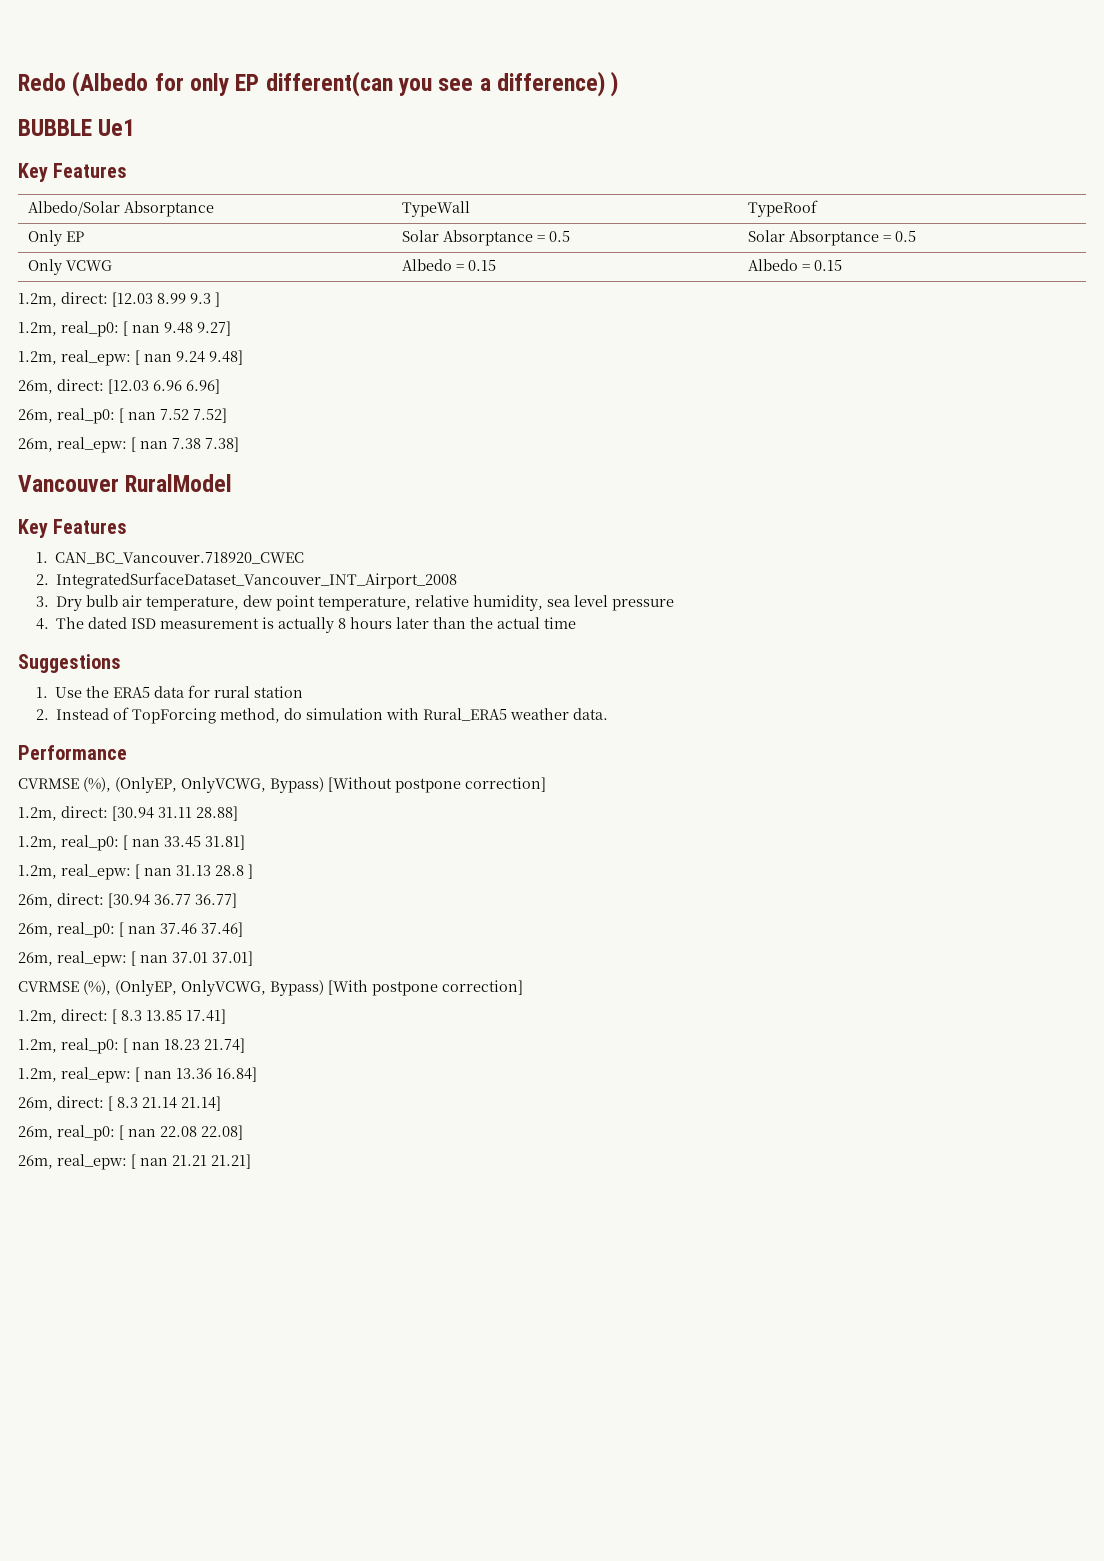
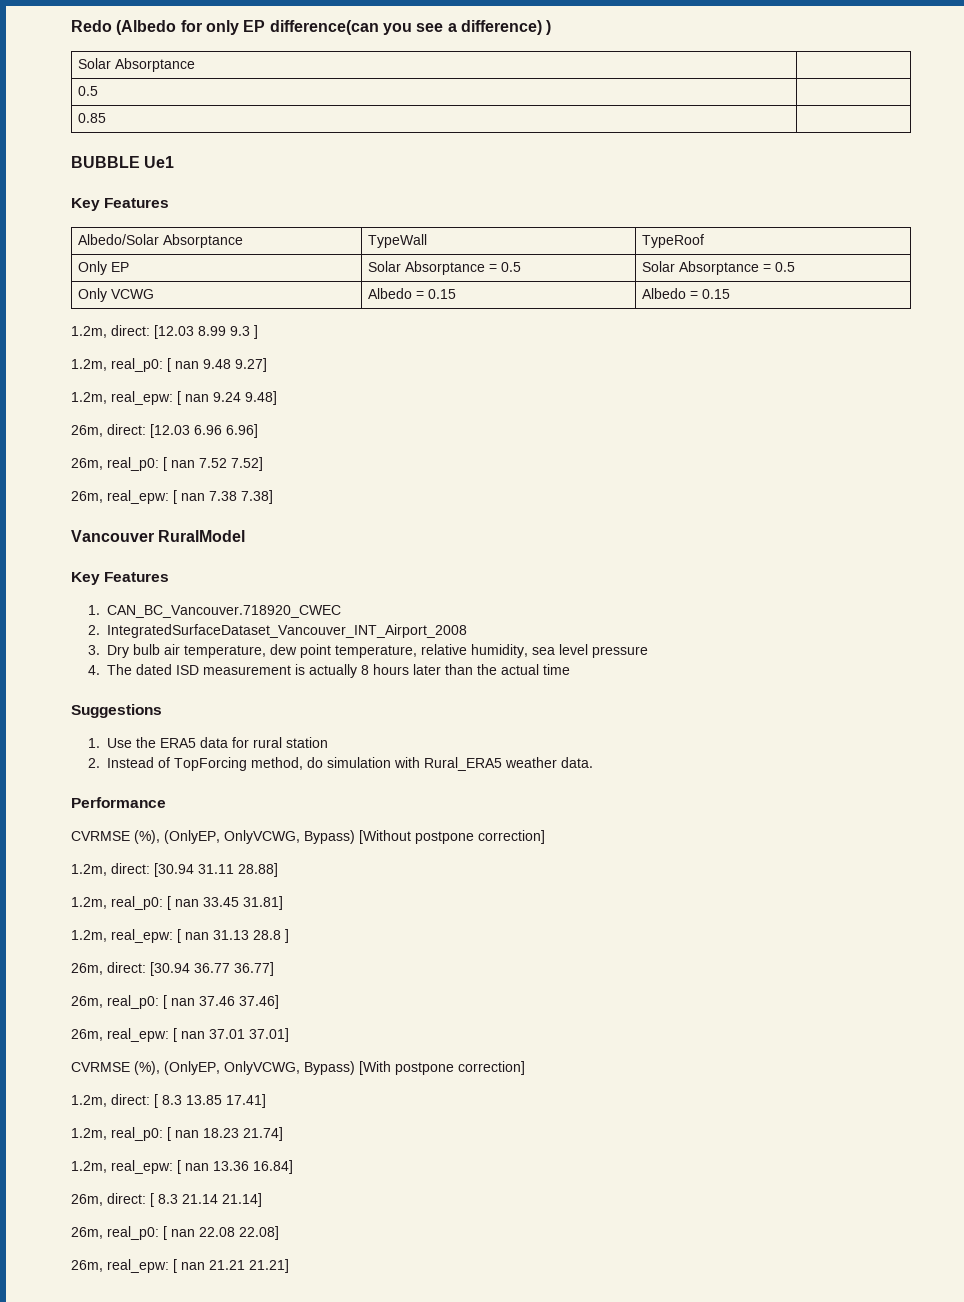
[265,71,393,97] different(can -> [269,20,379,35] difference(can
(619, 84) none -> [77,58,195,72] [77,86,98,96] [77,113,106,123] // Solar Absorptance | // 0.5 | // 0.85 |

